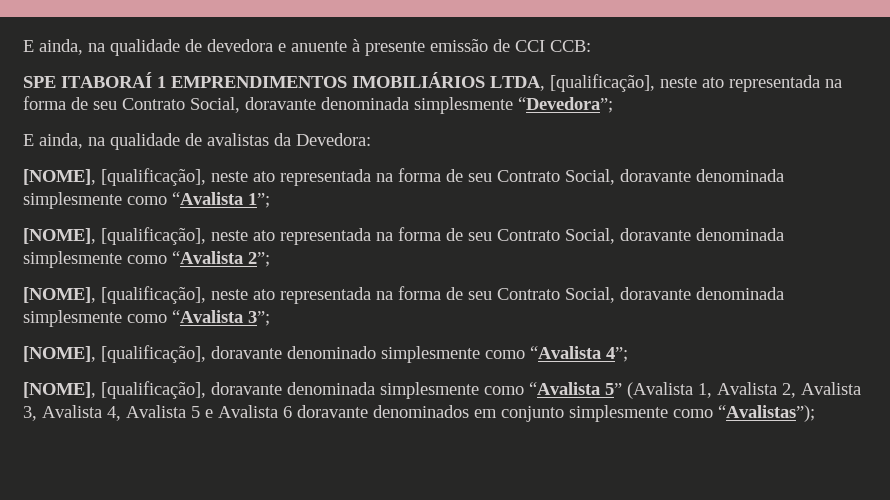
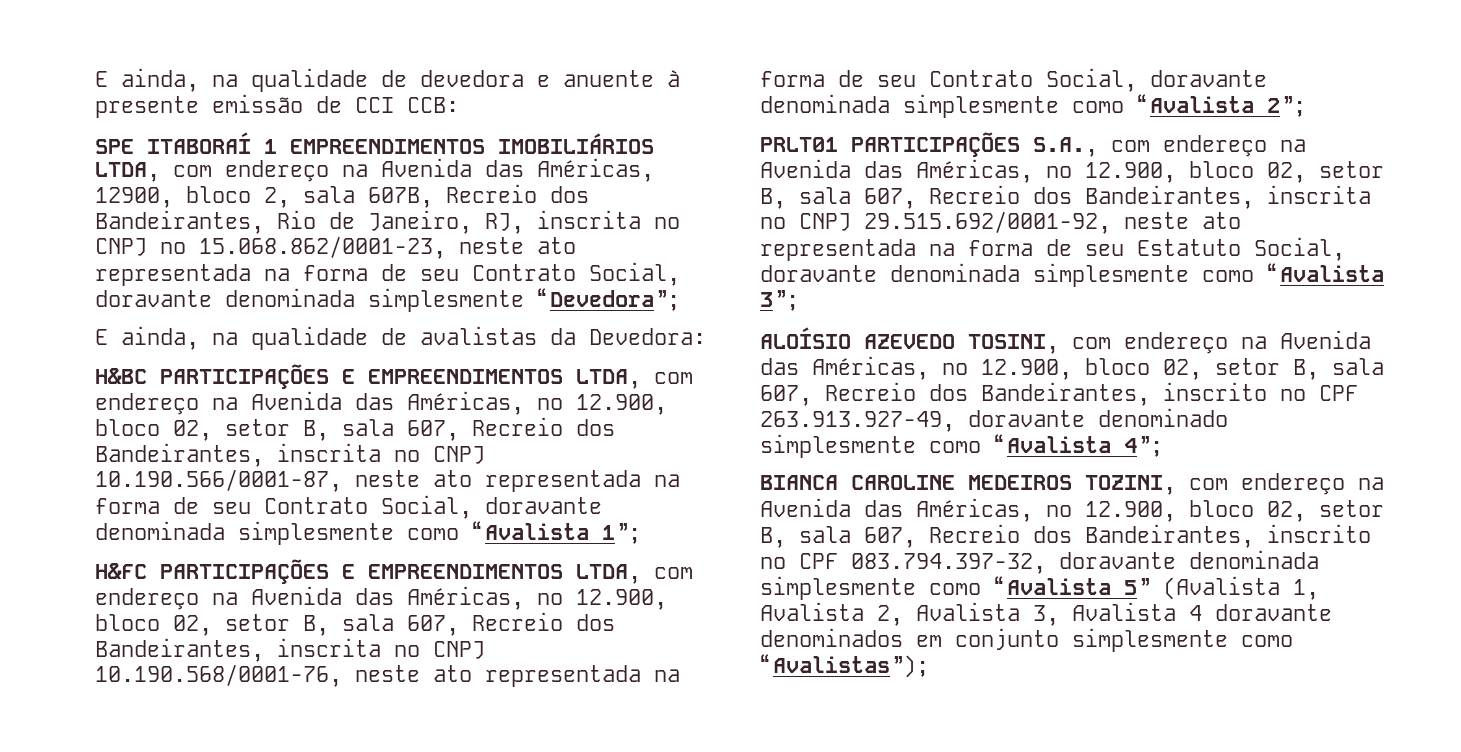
[171,76,347,88] EMPRENDIMENTOS -> [290,139,485,154] EMPREENDIMENTOS
[550,74,655,92] [qualificação], -> [173,158,654,182] [95,184,589,208] [95,210,680,234] [95,236,446,259] com endereço na Avenida das Américas, 12900, bloco 2, sala 607B, Recreio dos Bandeirantes, Rio de Janeiro, RJ, inscrita no CNPJ nº 15.068.862/0001-23,
[23,168,206,186] [NOME], [qualificação], -> [95,364,693,389] [95,391,667,415] [95,417,615,441] [95,443,485,467] [95,469,342,492] H&BC PARTICIPAÇÕES E EMPREENDIMENTOS LTDA, com endereço na Avenida das Américas, nº 12.900, bloco 02, setor B, sala 607, Recreio dos Bandeirantes, inscrita no CNPJ 10.190.566/0001-87,
[23,227,206,245] [NOME], [qualificação], -> [95,559,693,584] [95,586,667,610] [95,612,615,636] [95,638,485,662] [95,664,342,687] H&FC PARTICIPAÇÕES E EMPREENDIMENTOS LTDA, com endereço na Avenida das Américas, nº 12.900, bloco 02, setor B, sala 607, Recreio dos Bandeirantes, inscrita no CNPJ 10.190.568/0001-76,
[23,286,560,304] [NOME], [qualificação], neste ato representada na forma de seu Contrato -> [760,132,1306,157] [760,159,1384,183] [760,185,1371,209] [760,211,1241,234] [760,239,1241,261] PRLT01 PARTICIPAÇÕES S.A., com endereço na Avenida das Américas, nº 12.900, bloco 02, setor B, sala 607, Recreio dos Bandeirantes, inscrita no CNPJ 29.515.692/0001-92, neste ato representada na forma de seu Estatuto
[23,345,206,363] [NOME], [qualificação], -> [760,327,1371,354] [760,356,1384,380] [760,382,1358,406] [760,411,955,432] ALOÍSIO AZEVEDO TOSINI, com endereço na Avenida das Américas, nº 12.900, bloco 02, setor B, sala 607, Recreio dos Bandeirantes, inscrito no CPF 263.913.927-49,
[23,381,206,399] [NOME], [qualificação], -> [760,473,1384,495] [760,498,1384,522] [760,524,1371,548] [760,553,1046,574] BIANCA CAROLINE MEDEIROS TOZINI, com endereço na Avenida das Américas, nº 12.900, bloco 02, setor B, sala 607, Recreio dos Bandeirantes, inscrito no CPF 083.794.397-32,
[107,405,292,421] 4, Avalista 5 e Avalista 6 -> [1189,605,1202,621] 4

